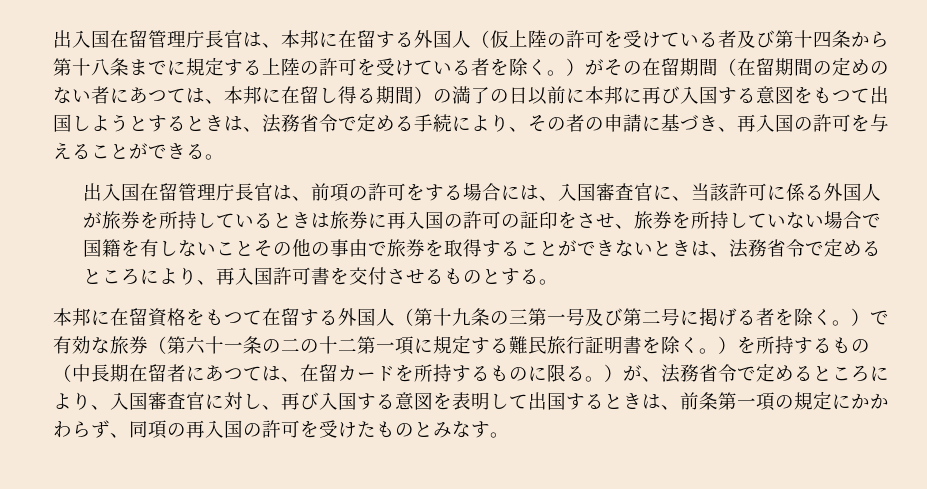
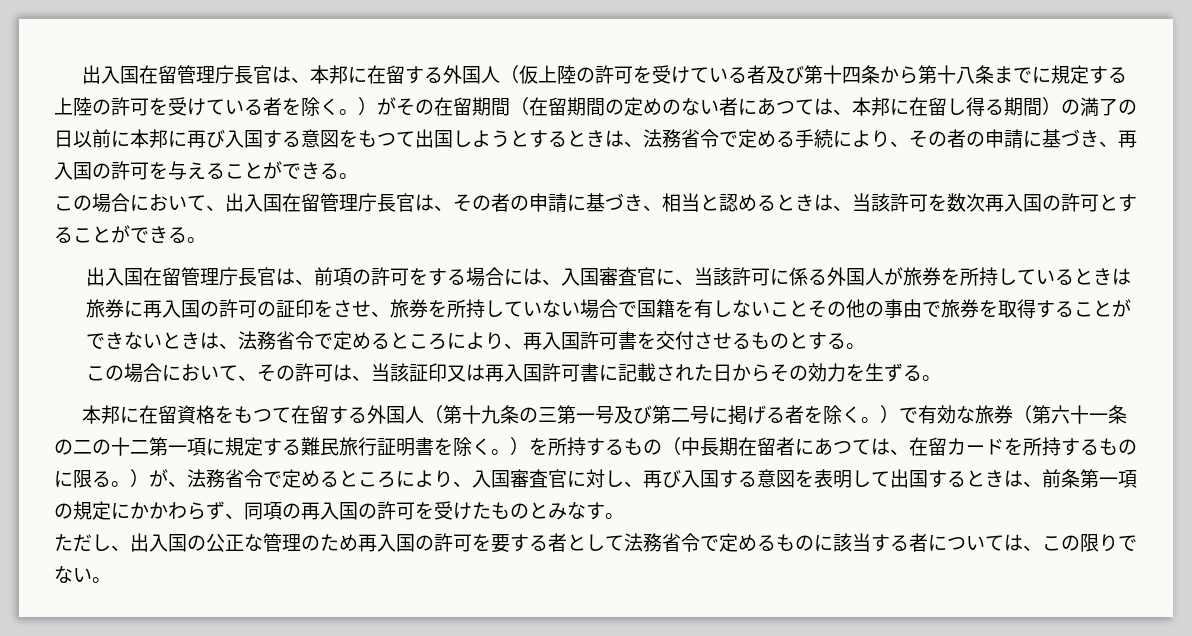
(224, 157) none -> [54,193,1137,213] [54,225,206,243] // この場合において、出入国在留管理庁長官は、その者の申請に基づき、相当と認めるときは、当該許可を数次再入国の許可とすることができる。
(559, 282) none -> [85,363,941,383] // この場合において、その許可は、当該証印又は再入国許可書に記載された日からその効力を生ずる。
(509, 435) none -> [54,533,1137,553] [54,566,111,583] // ただし、出入国の公正な管理のため再入国の許可を要する者として法務省令で定めるものに該当する者については、この限りでない。

